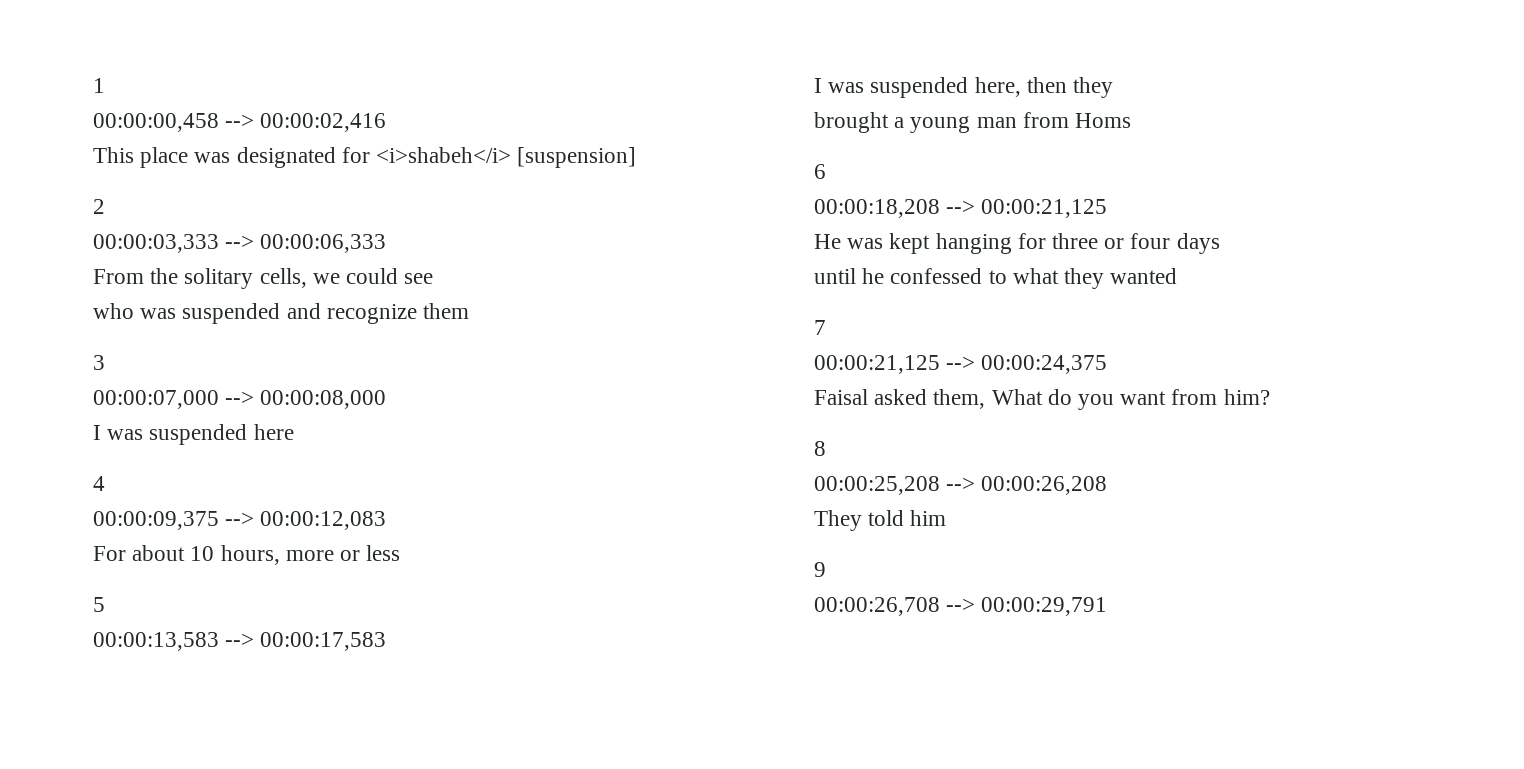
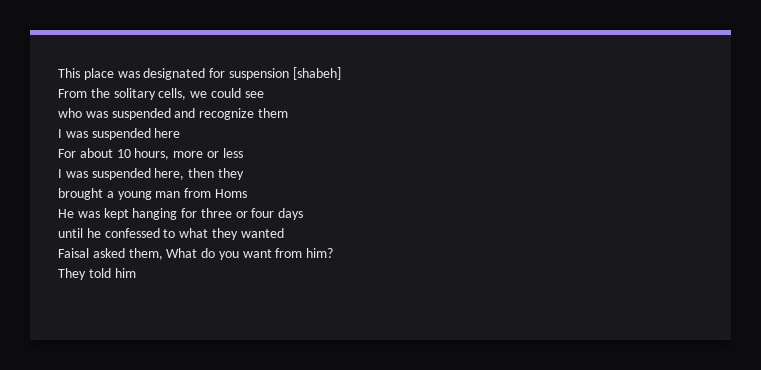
[93,78,105,93] [93,113,387,132] 1 // 00:00:00,458 --> 00:00:02,416 // -> (58, 73) none
[376,147,637,168] [93,199,105,214] [93,234,387,253] <i>shabeh</i> [suspension] // 2 // 00:00:03,333 --> 00:00:06,333 -> [228,67,341,80] suspension [shabeh]
[93,355,105,370] [93,390,387,409] // 3 // 00:00:07,000 --> 00:00:08,000 -> (288, 113) none
[93,476,105,491] [93,511,387,530] // 4 // 00:00:09,375 --> 00:00:12,083 -> (181, 133) none
[93,597,105,612] [93,632,387,651] // 5 // 00:00:13,583 --> 00:00:17,583 -> (243, 153) none
[814,164,826,179] [814,199,1108,218] // 6 // 00:00:18,208 --> 00:00:21,125 -> (247, 193) none
[814,320,826,335] [814,355,1108,374] // 7 // 00:00:21,125 --> 00:00:24,375 -> (284, 233) none
[814,441,826,456] [814,476,1108,495] // 8 // 00:00:25,208 --> 00:00:26,208 -> (334, 253) none
[814,562,826,577] [814,597,1108,616] // 9 // 00:00:26,708 --> 00:00:29,791 -> (136, 273) none

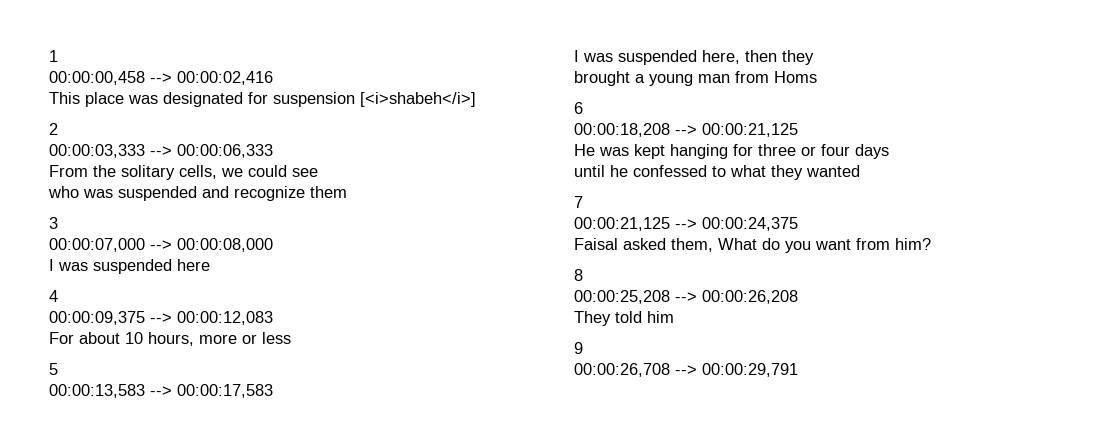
(58, 73) none -> [49,50,58,62] [49,71,273,85] 1 // 00:00:00,458 --> 00:00:02,416 //
[292,67,341,80] [shabeh] -> [360,92,476,107] [49,123,58,135] [49,144,273,158] [<i>shabeh</i>] // 2 // 00:00:03,333 --> 00:00:06,333
(288, 113) none -> [49,217,58,229] [49,238,273,252] // 3 // 00:00:07,000 --> 00:00:08,000
(181, 133) none -> [49,290,58,302] [49,311,273,325] // 4 // 00:00:09,375 --> 00:00:12,083
(243, 153) none -> [49,363,58,375] [49,384,273,398] // 5 // 00:00:13,583 --> 00:00:17,583
(247, 193) none -> [574,102,583,114] [574,123,798,137] // 6 // 00:00:18,208 --> 00:00:21,125
(284, 233) none -> [574,196,583,208] [574,217,798,231] // 7 // 00:00:21,125 --> 00:00:24,375
(334, 253) none -> [574,269,583,281] [574,290,798,304] // 8 // 00:00:25,208 --> 00:00:26,208
(136, 273) none -> [574,342,583,354] [574,363,798,377] // 9 // 00:00:26,708 --> 00:00:29,791

